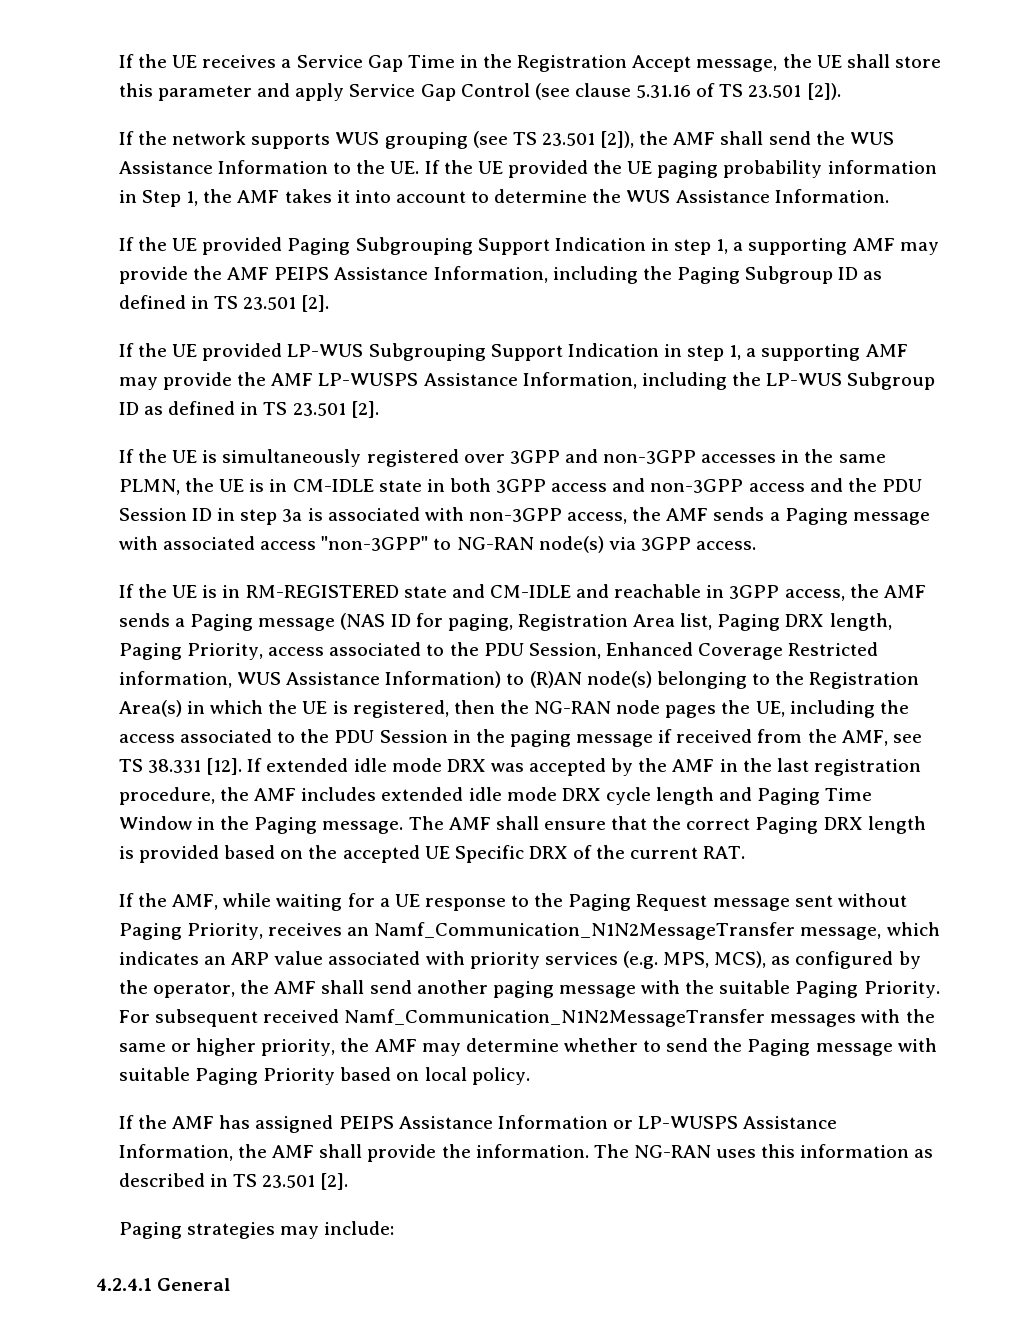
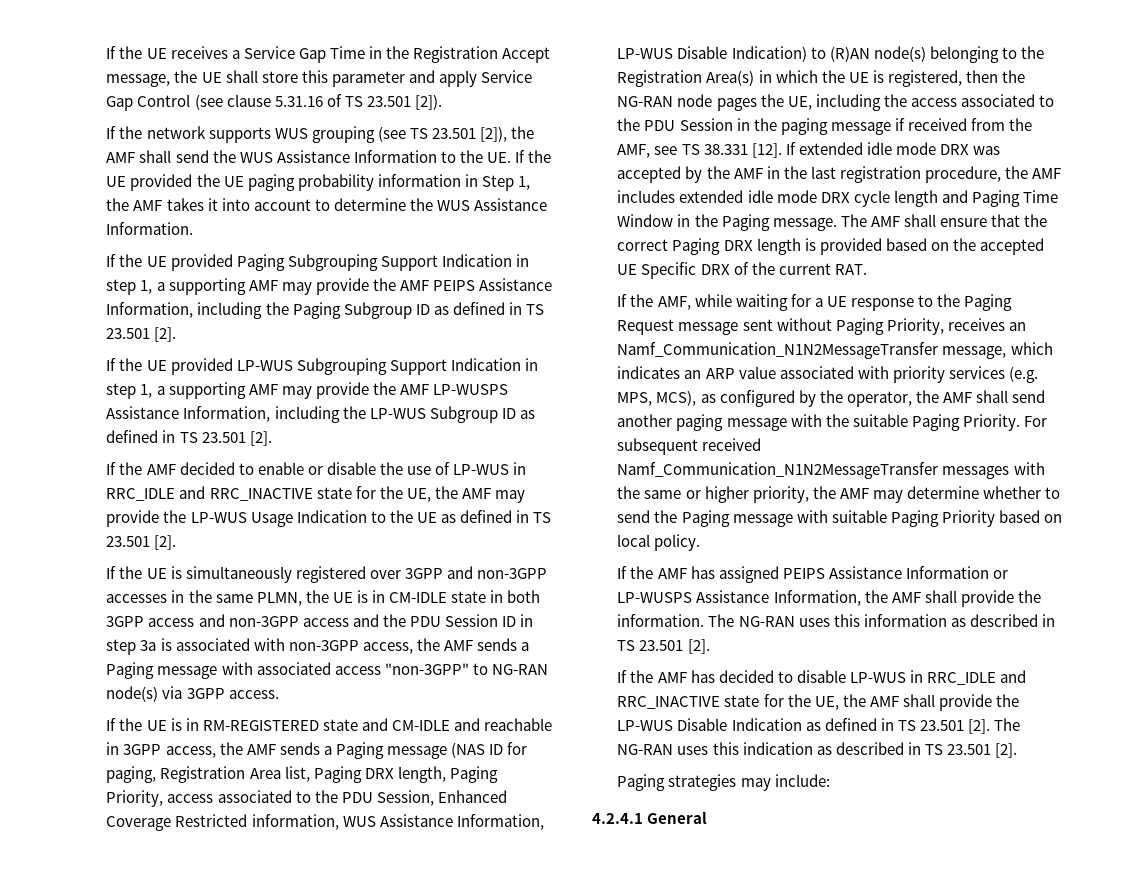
(379, 409) none -> [106,462,527,475] [106,486,525,503] [106,510,551,527] [106,535,177,550] // If the AMF decided to enable or disable the use of LP-WUS in RRC_IDLE and RRC_INACTIVE state for the UE, the AMF may provide the LP-WUS Usage Indication to the UE as defined in TS 23.501 [2].
[385,671,502,688] Information) -> [456,814,544,830] [617,46,807,62] Information, LP-WUS Disable Indication)
(349, 1181) none -> [617,670,1026,685] [617,694,1019,711] [617,718,1020,734] [617,742,1017,758] // If the AMF has decided to disable LP-WUS in RRC_IDLE and RRC_INACTIVE state for the UE, the AMF shall provide the LP-WUS Disable Indication as defined in TS 23.501 [2]. The NG-RAN uses this indication as described in TS 23.501 [2].

